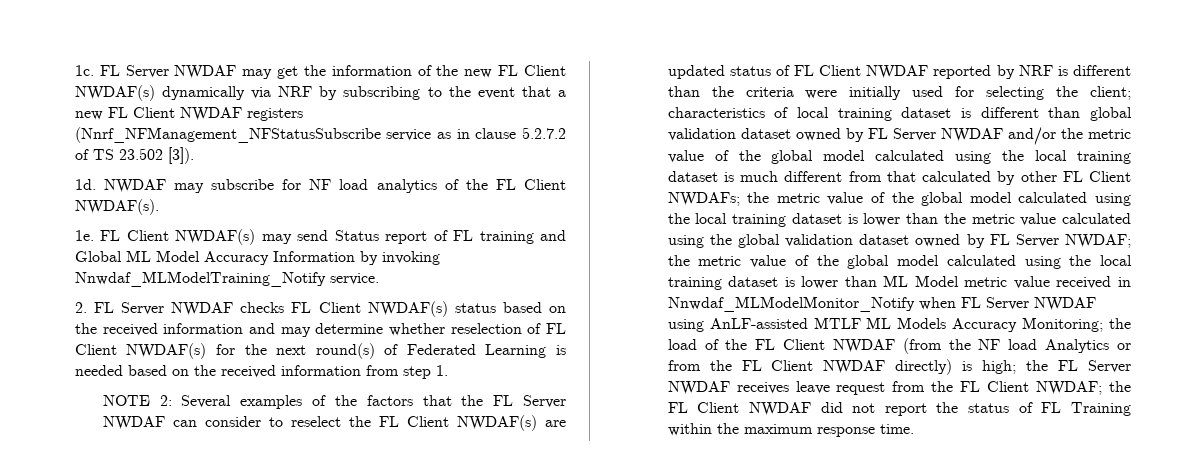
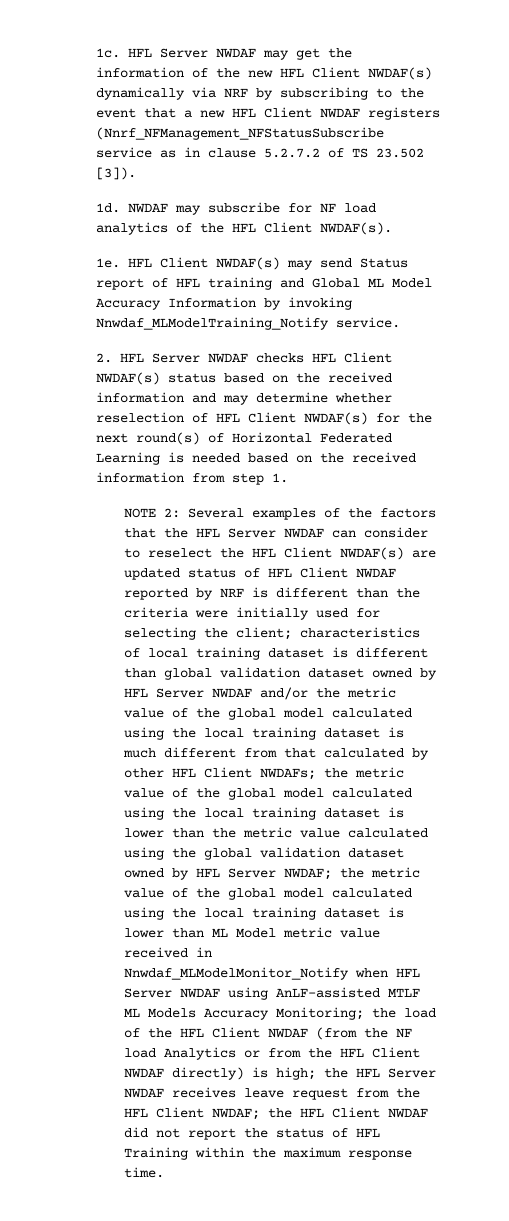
[99,65,120,76] FL -> [127,48,152,57] HFL
[498,65,519,76] FL -> [279,68,304,77] HFL
[107,107,128,118] FL -> [231,108,256,117] HFL
[495,179,516,190] FL -> [231,223,256,232] HFL
[100,230,121,241] FL -> [127,258,152,267] HFL
[453,230,474,241] FL -> [175,278,200,287] HFL
[93,302,114,313] FL -> [119,353,144,362] HFL
[291,302,312,313] FL -> [311,353,336,362] HFL
[545,323,566,334] FL -> [215,413,240,422] HFL
(399, 349) none -> [231,432,312,443] Horizontal
[493,395,514,406] FL -> [195,528,220,537] HFL
[378,416,399,427] FL -> [251,548,276,557] HFL
[794,65,815,76] FL -> [267,568,292,577] HFL
[867,128,888,139] FL -> [123,688,148,697] HFL
[1062,171,1083,182] FL -> [171,768,196,777] HFL
[989,234,1010,245] FL -> [195,868,220,877] HFL
[960,297,981,308] FL -> [395,968,420,977] HFL
[755,339,776,350] FL -> [179,1028,204,1037] HFL
[741,360,762,371] FL -> [339,1048,364,1057] HFL
[1058,360,1079,371] FL -> [355,1068,380,1077] HFL
[960,381,981,392] FL -> [123,1108,148,1117] HFL
[667,402,688,413] FL -> [299,1108,324,1117] HFL
[1041,402,1062,413] FL -> [355,1128,380,1137] HFL

